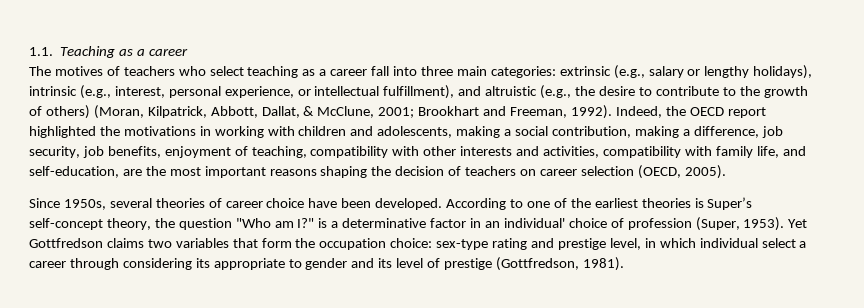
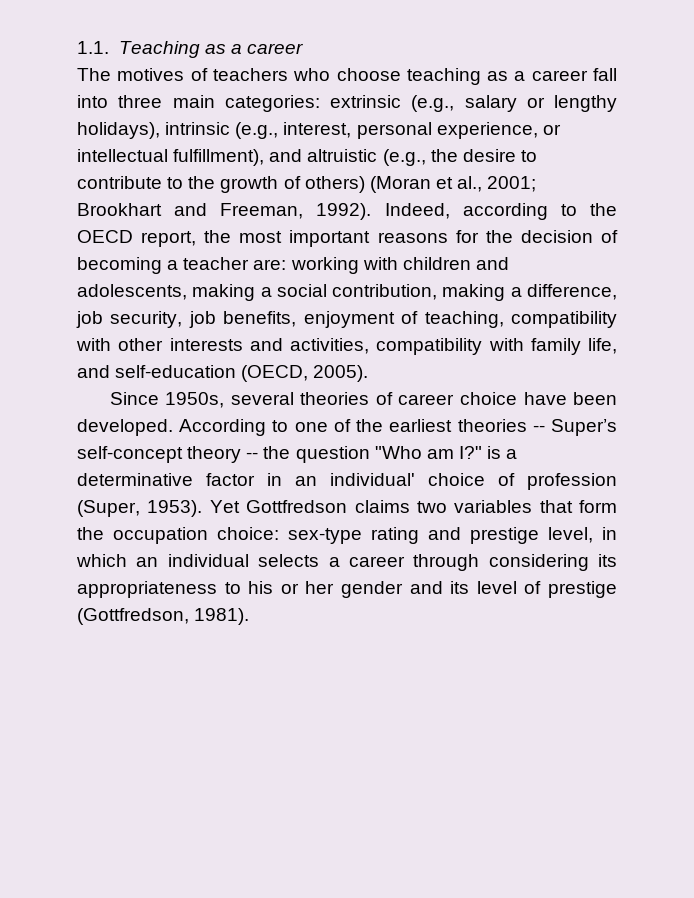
[209,66,244,76] select -> [336,68,401,81] choose
[93,105,375,119] (Moran, Kilpatrick, Abbott, Dallat, & McClune, -> [369,176,483,193] (Moran et al.,
[665,106,766,118] [29,126,211,138] the OECD report highlighted the motivations in -> [462,203,618,220] [77,230,619,247] [77,257,287,274] according to the OECD report, the most important reasons for the decision of becoming a teacher are:
[29,166,634,178] self-education, are the most important reasons shaping the decision of teachers on career selection -> [115,365,237,378] self-education
[694,198,704,208] is -> [532,425,545,432] --
[106,218,151,230] theory, -> [187,446,259,463] theory --
[699,238,796,248] individual select -> [136,554,320,567] an individual selects
[213,258,302,270] appropriate to -> [77,581,335,598] appropriateness to his or her

